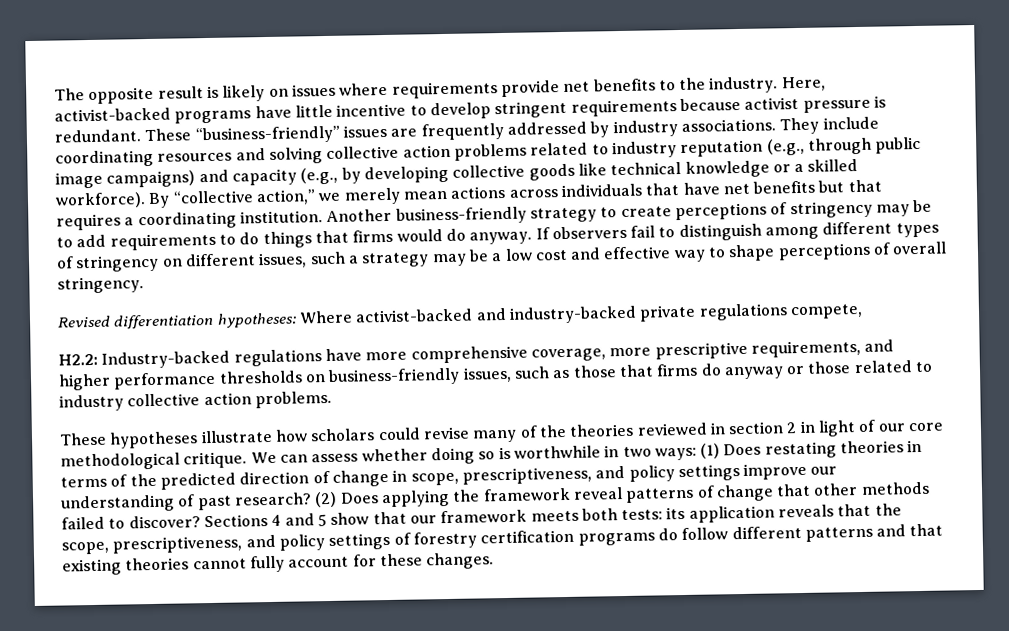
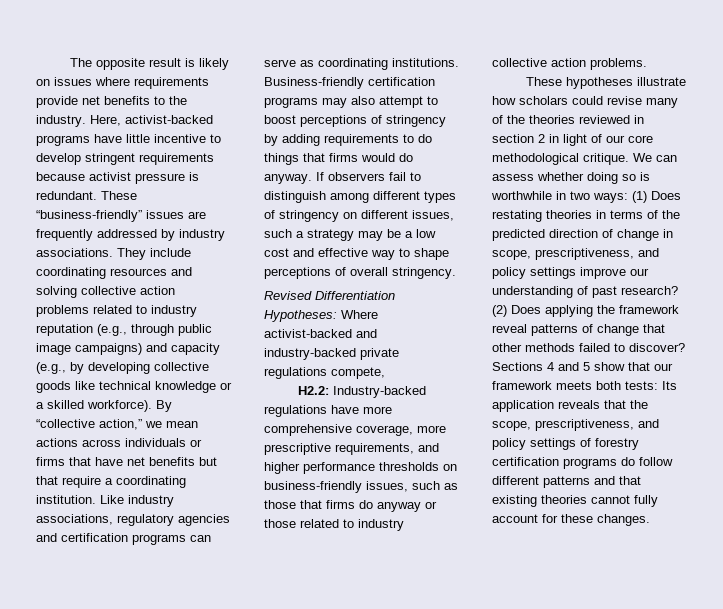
[343,187,401,205] merely -> (162, 424) none
(642, 190) none -> [190,439,202,447] [36,457,65,466] or firms
[56,213,121,231] requires -> [62,476,101,488] require
[326,199,933,225] [56,234,107,248] Another business-friendly strategy to create perceptions of stringency may be to add -> [100,495,174,507] [36,514,230,526] [36,533,211,545] [264,58,459,70] [264,77,435,89] [264,96,438,108] [264,115,446,127] [264,134,320,146] Like industry associations, regulatory agencies and certification programs can serve as coordinating institutions. Business-friendly certification programs may also attempt to boost perceptions of stringency by adding
[113,312,297,330] differentiation hypotheses: -> [315,291,395,300] [264,310,337,322] Differentiation Hypotheses:
[666,506,686,520] its -> [662,381,677,390] Its

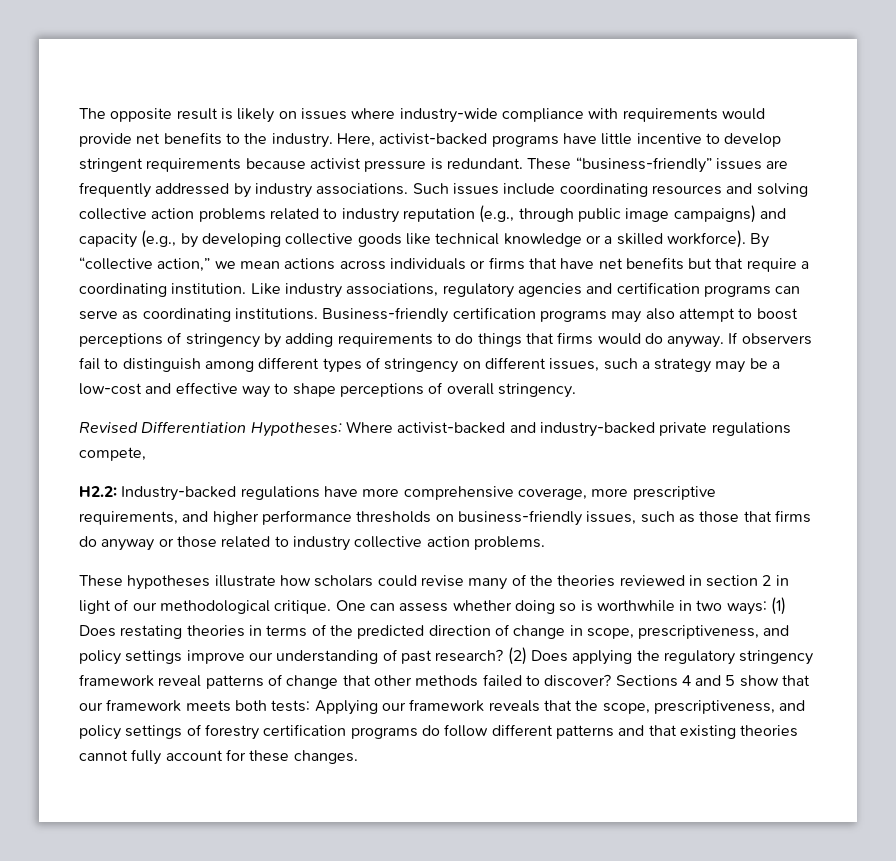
[134,77,209,89] requirements -> [399,108,765,123] industry-wide compliance with requirements would
[117,248,146,260] They -> [412,183,499,195] Such issues
[416,229,436,238] [264,248,289,257] low cost -> [79,383,142,395] low-cost
[628,135,653,143] core -> (157, 606) none
[633,153,652,162] We -> [335,600,366,611] One
(615, 309) none -> [663,650,814,665] regulatory stringency
[662,381,677,390] [492,400,554,412] Its application -> [314,699,485,715] Applying our framework

